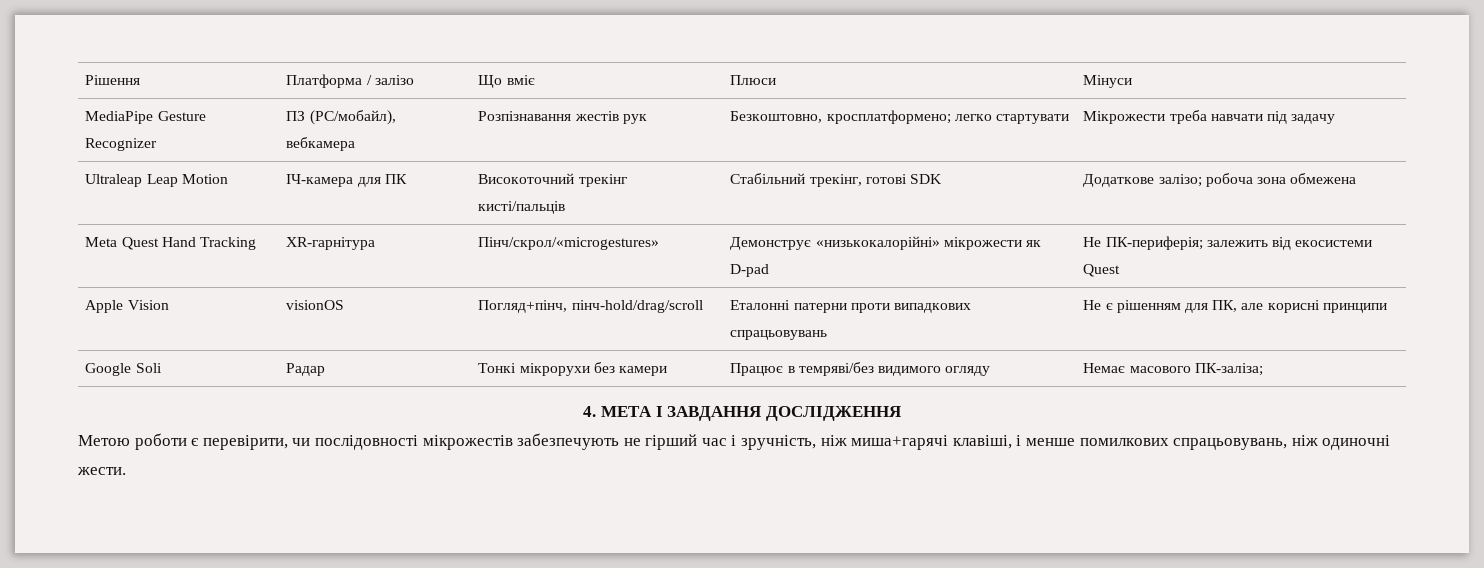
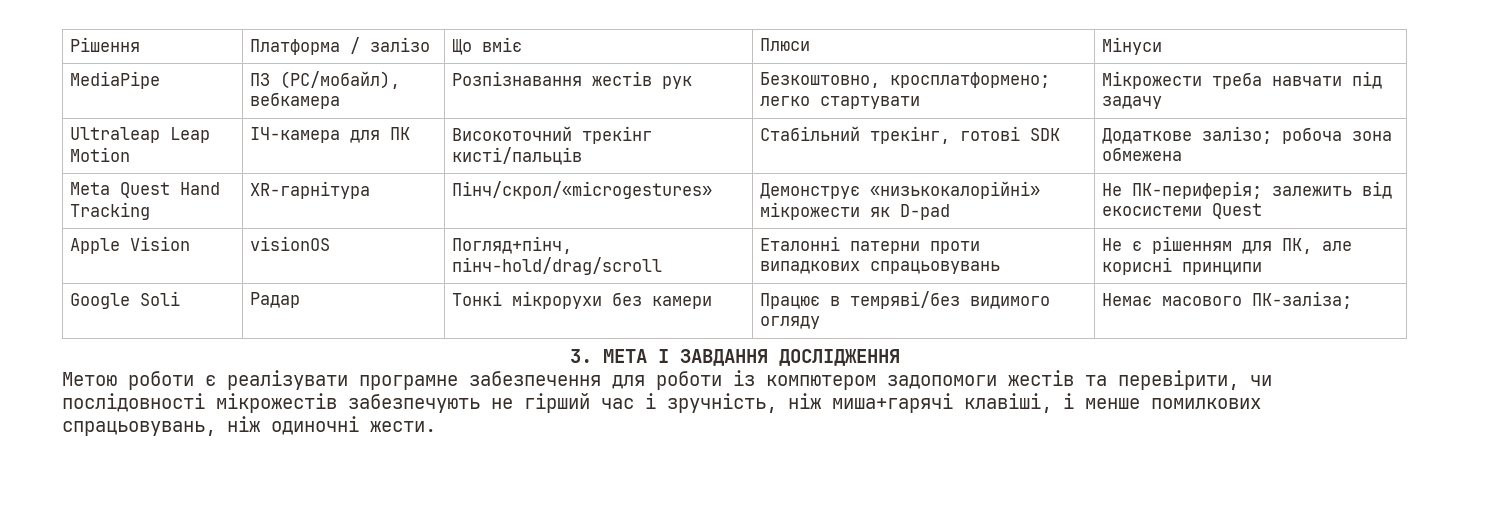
[157,111,206,121] [85,138,158,151] Gesture Recognizer -> (161, 80) none
[583,406,597,417] 4. -> [569,349,592,363] 3.
(200, 442) none -> [227,370,1107,390] реалізувати програмне забезпечення для роботи із компютером задопомоги жестів та

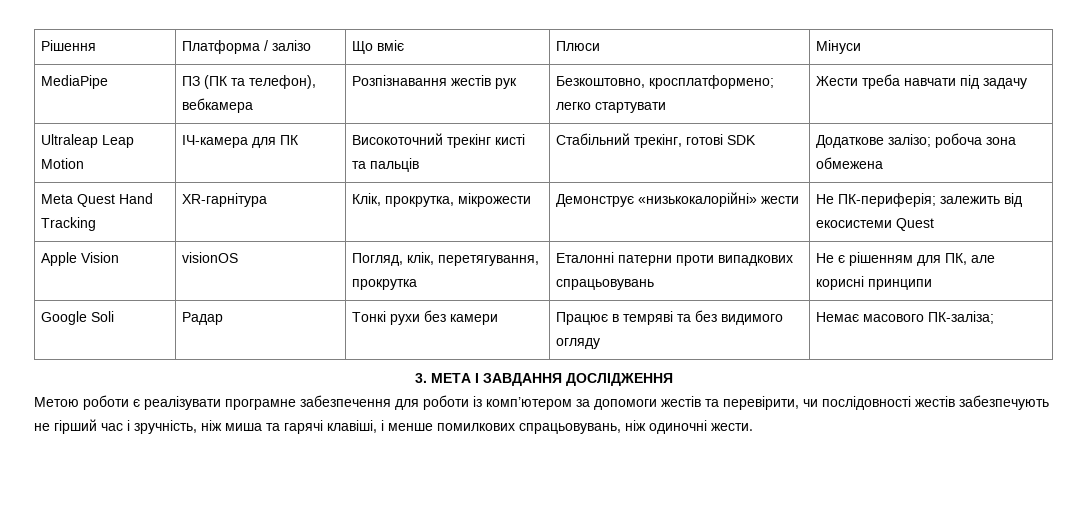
[280,71,401,89] (PC/мобайл), -> [204,75,317,89] (ПК та телефон),
[1102,71,1203,89] Мікрожести -> [816,76,859,86] Жести
[452,147,583,165] кисті/пальців -> [495,134,526,145] [352,158,420,172] кисті та пальців
[452,181,713,199] Пінч/скрол/«microgestures» -> [352,193,532,207] Клік, прокрутка, мікрожести
[760,202,951,220] мікрожести як D-pad -> [761,196,800,204] жести
[452,236,573,254] [452,257,663,275] Погляд+пінч, пінч-hold/drag/scroll -> [352,252,540,266] [352,279,418,290] Погляд, клік, перетягування, прокрутка
[512,291,603,309] мікрорухи -> [390,314,421,325] рухи
[850,291,961,309] темряві/без -> [623,310,718,325] темряві та без
[766,375,997,390] компютером задопомоги -> [486,397,657,410] комп’ютером за допомоги
[216,393,337,413] мікрожестів -> [915,396,955,407] жестів
[832,393,953,413] миша+гарячі -> [225,420,323,434] миша та гарячі

